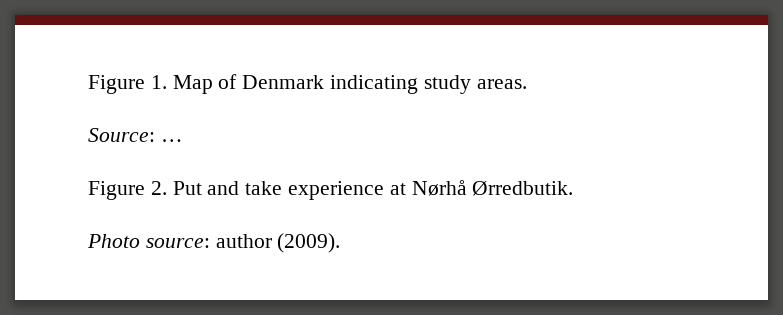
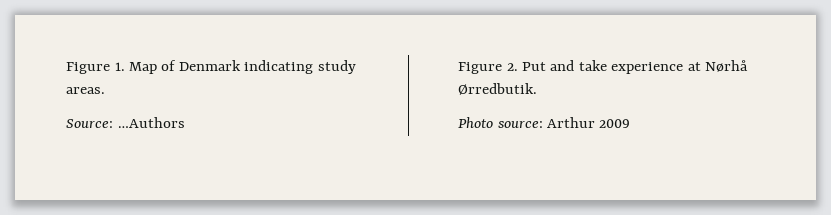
[160,139,183,142] … -> [117,117,185,128] …Authors
[215,233,341,253] author (2009). -> [547,117,631,128] Arthur 2009

